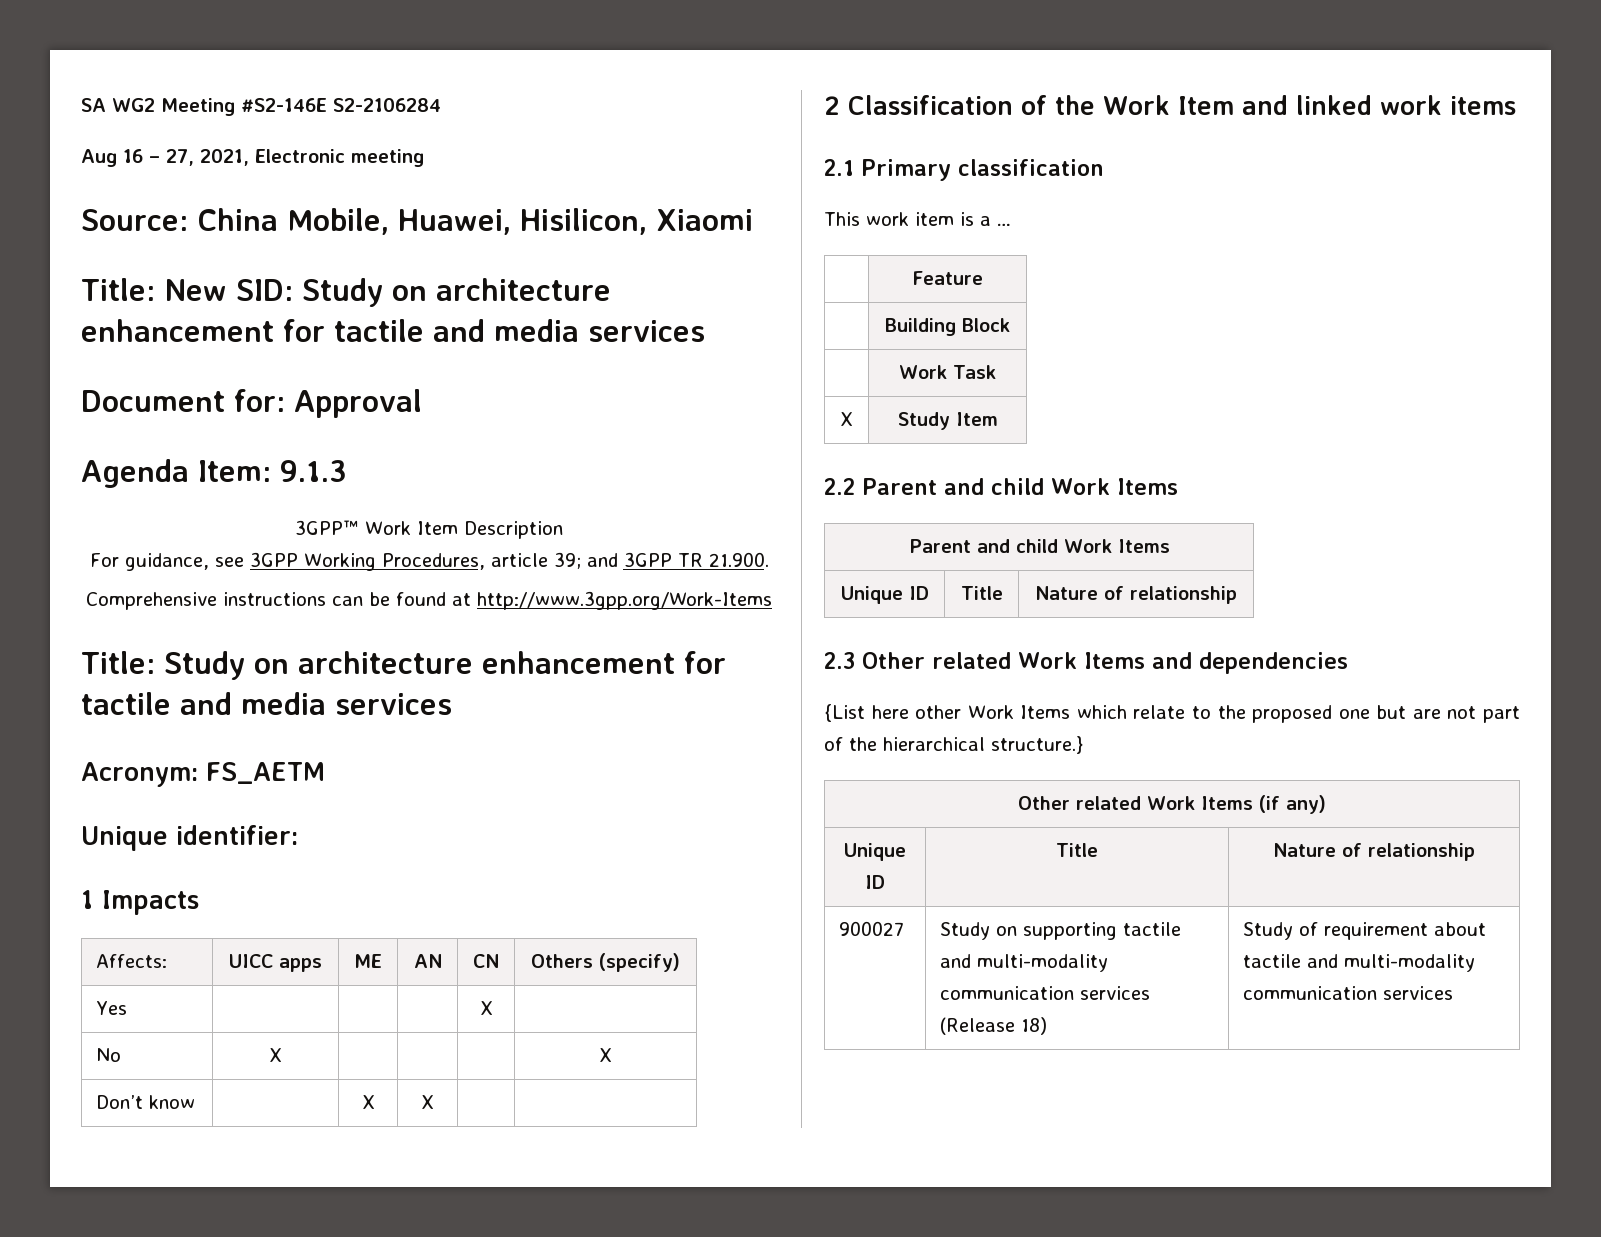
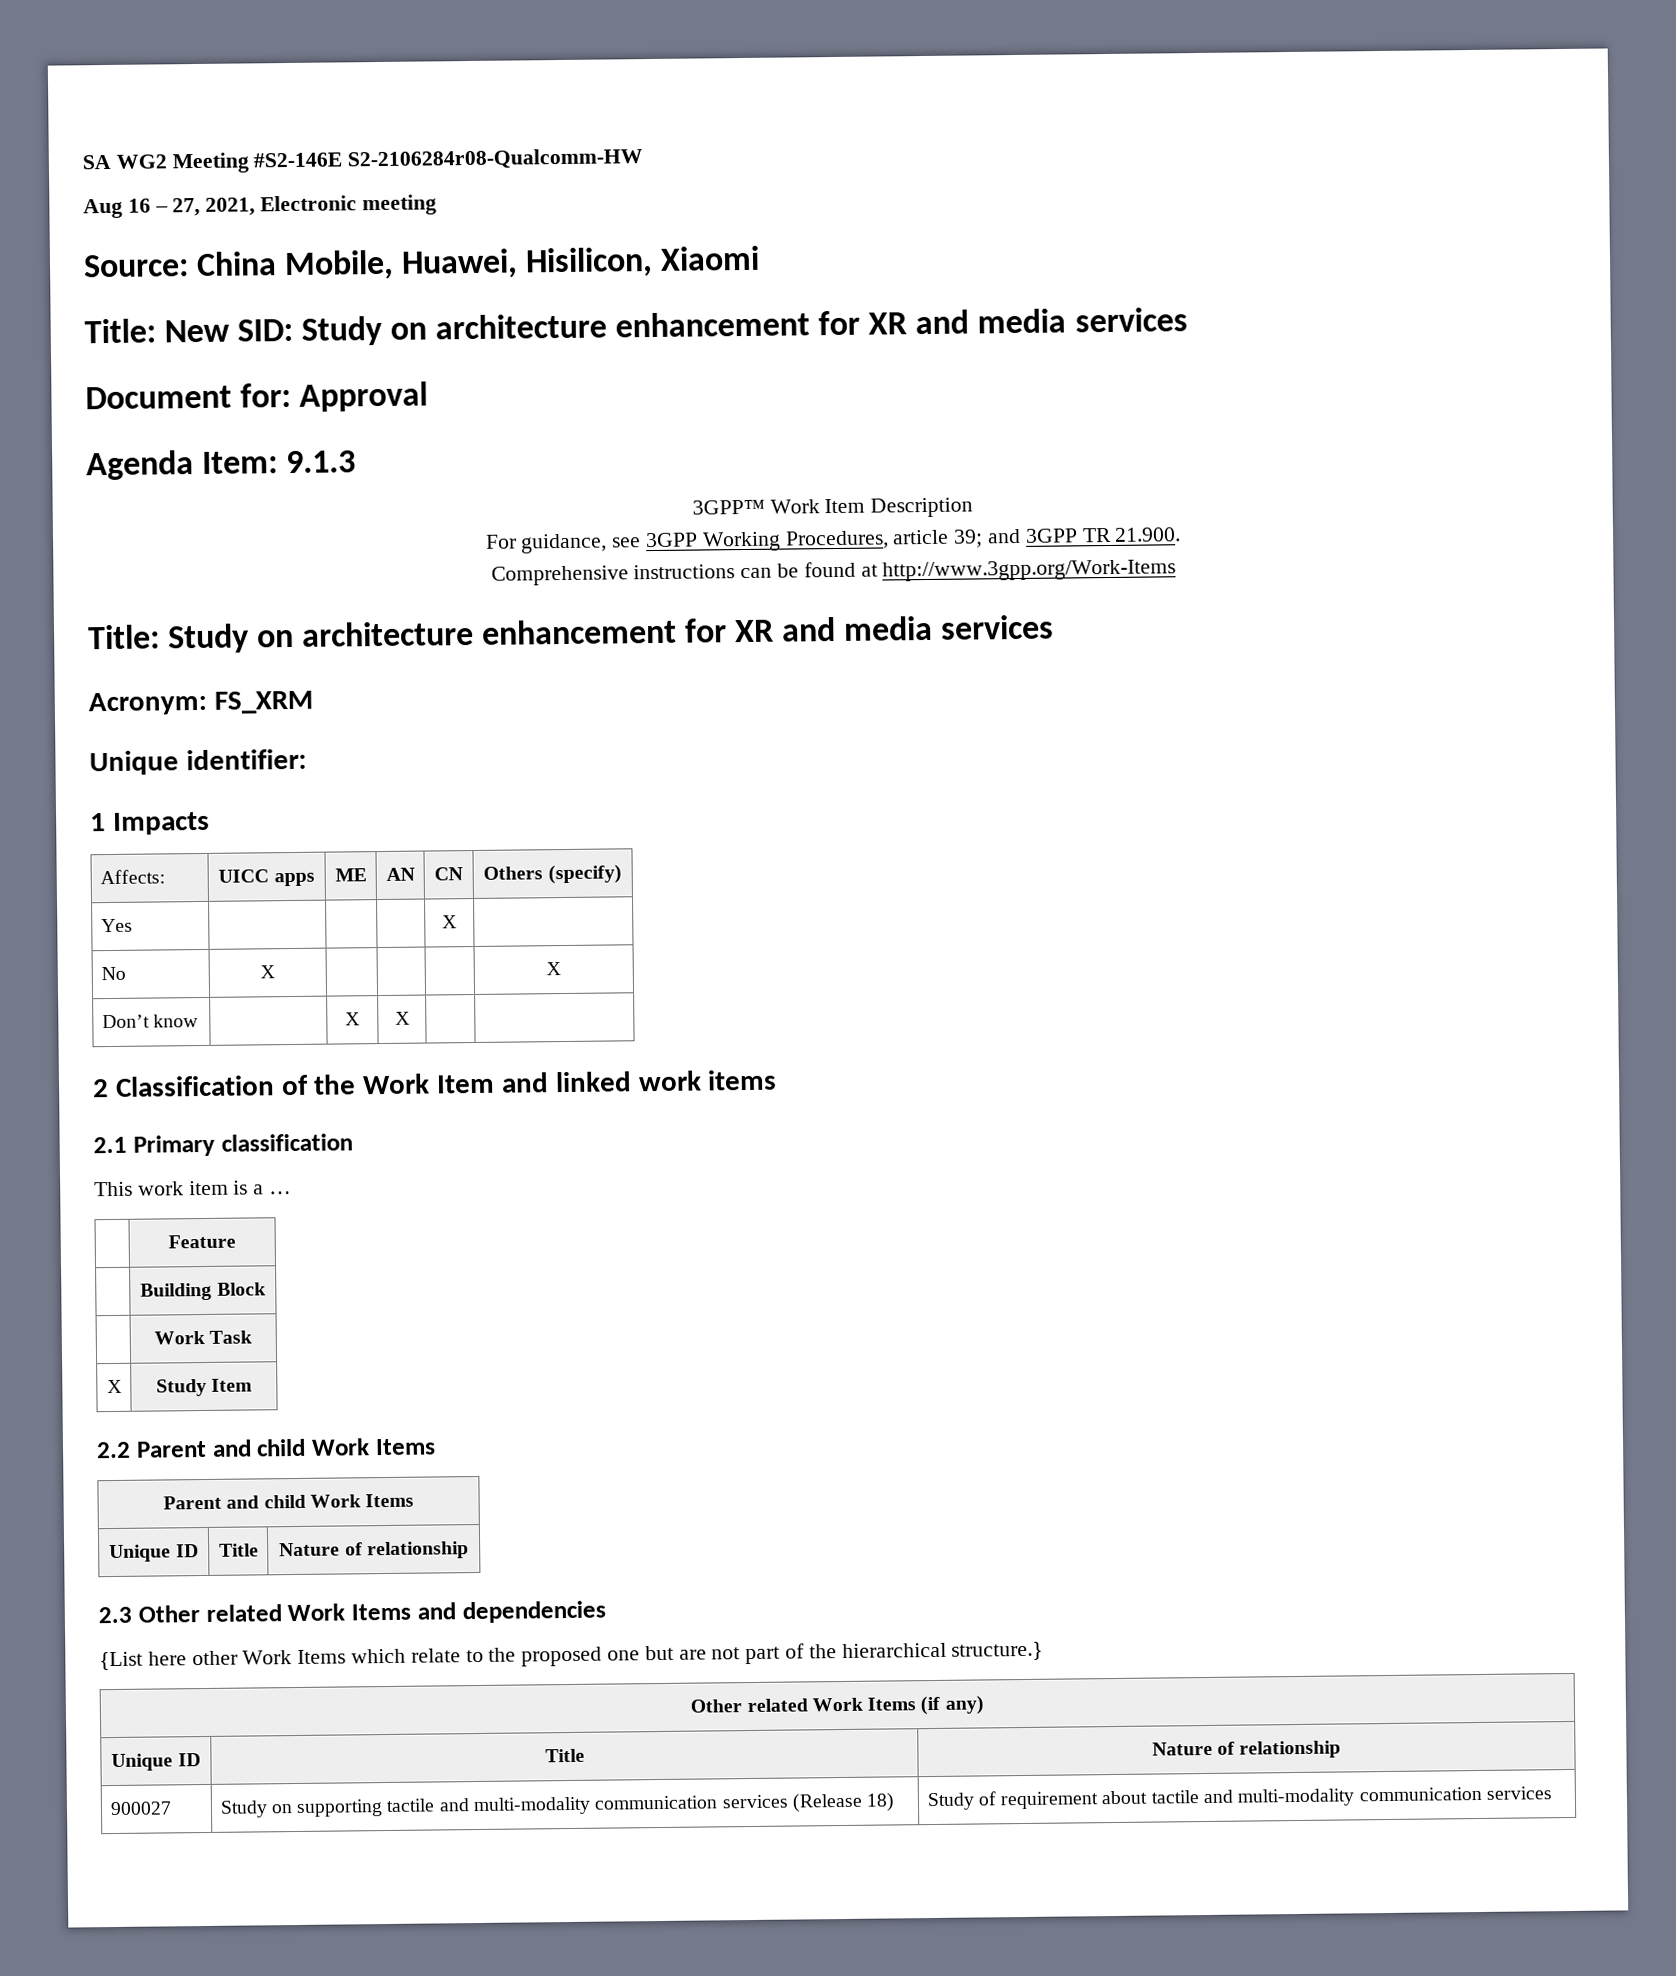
[333,98,441,112] S2-2106284 -> [347,148,644,171] S2-2106284r08-Qualcomm-HW
[334,319,424,342] tactile -> [868,312,908,335] XR
[81,692,171,715] tactile -> [734,619,775,643] XR
[206,762,325,784] FS_AETM -> [213,690,313,714] FS_XRM

